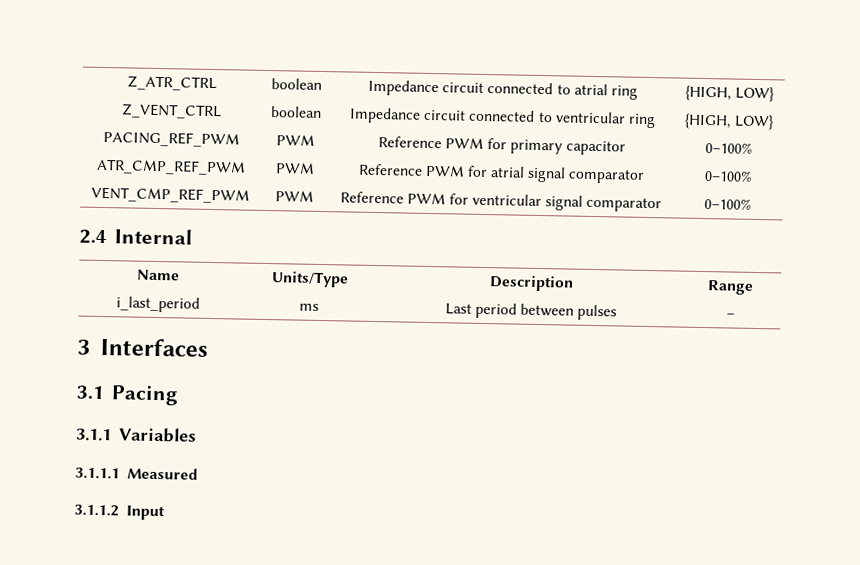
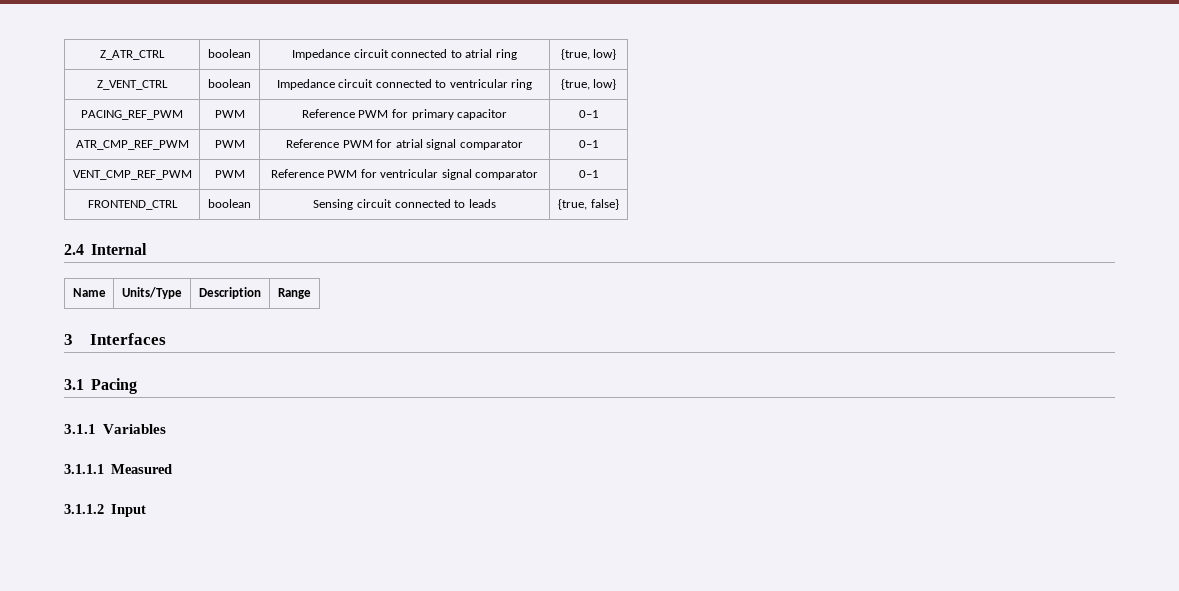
[685,85,775,103] {HIGH, LOW} -> [560,49,617,60] {true, low}
[684,113,775,131] {HIGH, LOW} -> [560,79,617,90] {true, low}
[704,142,753,154] 0–100% -> [578,110,599,118] 0–1
[703,170,753,182] 0–100% -> [578,140,599,148] 0–1
[703,197,752,210] 0–100% -> [578,170,599,178] [87,200,178,210] [208,199,252,208] [313,199,496,210] [558,199,619,210] 0–1 // FRONTEND_CTRL | boolean | Sensing circuit connected to leads | {true, false}
[115,296,200,313] [299,303,319,311] [444,302,618,321] [725,313,735,319] // i_last_period | ms | Last period between pulses | – -> (311, 293) none

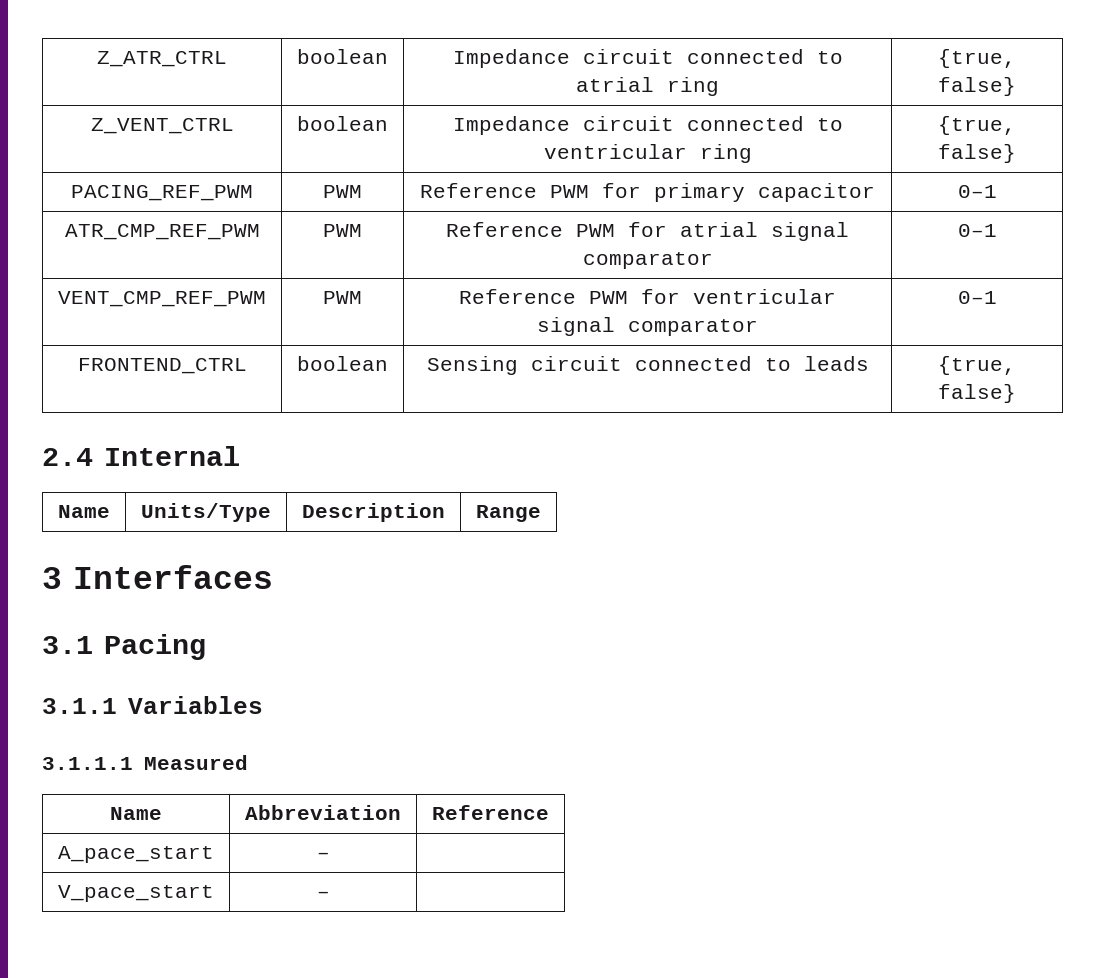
[593,49,617,60] low} -> [938,77,1016,96] false}
[593,79,617,90] low} -> [938,144,1016,163] false}
[64,504,147,517] // 3.1.1.2 Input -> [110,807,162,820] [245,805,401,820] [432,805,549,820] [58,846,214,863] [316,852,330,859] [58,885,214,902] [316,891,330,898] // Name | Abbreviation | Reference // A_pace_start | – | // V_pace_start | – |

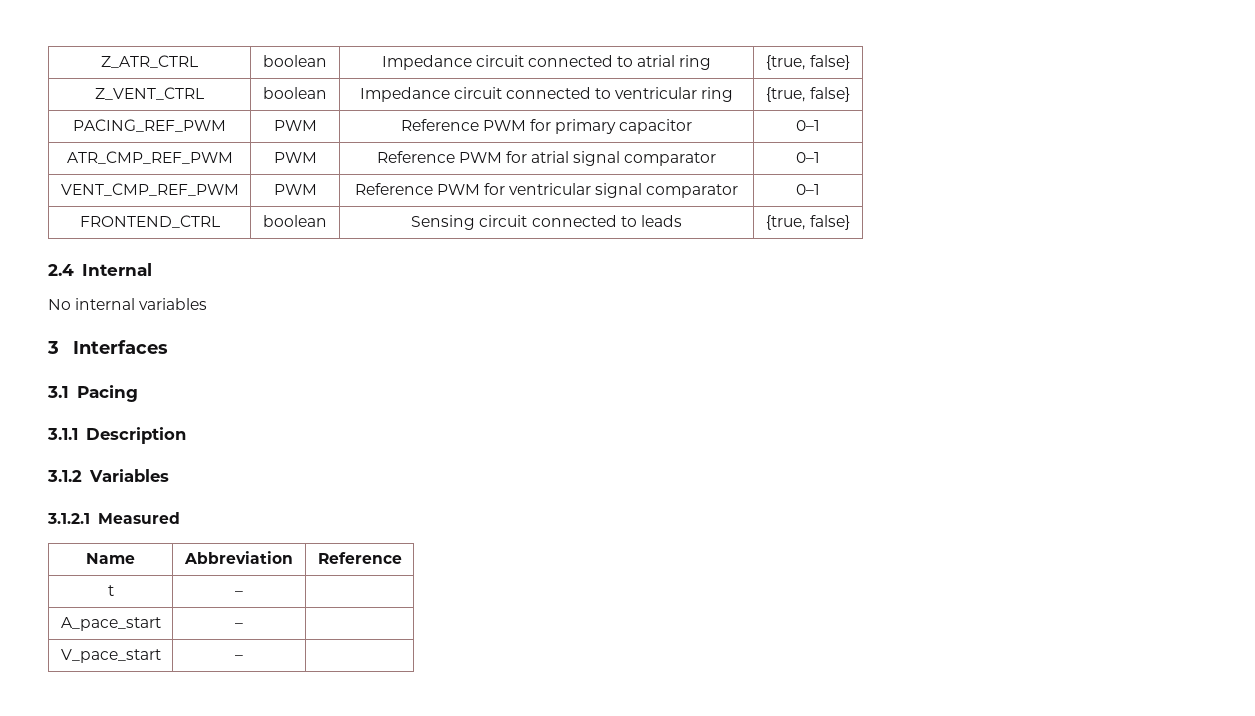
[58,505,110,518] [141,503,271,522] [302,503,445,522] [476,505,541,522] // Name | Units/Type | Description | Range -> [48,298,208,310] // No internal variables
(117, 706) none -> [85,427,186,444] [47,470,82,482] Description // 3.1.2
[42,757,133,770] 3.1.1.1 -> [47,513,90,524] 3.1.2.1
(549, 812) none -> [107,585,114,596] [235,591,243,596] // t | – |

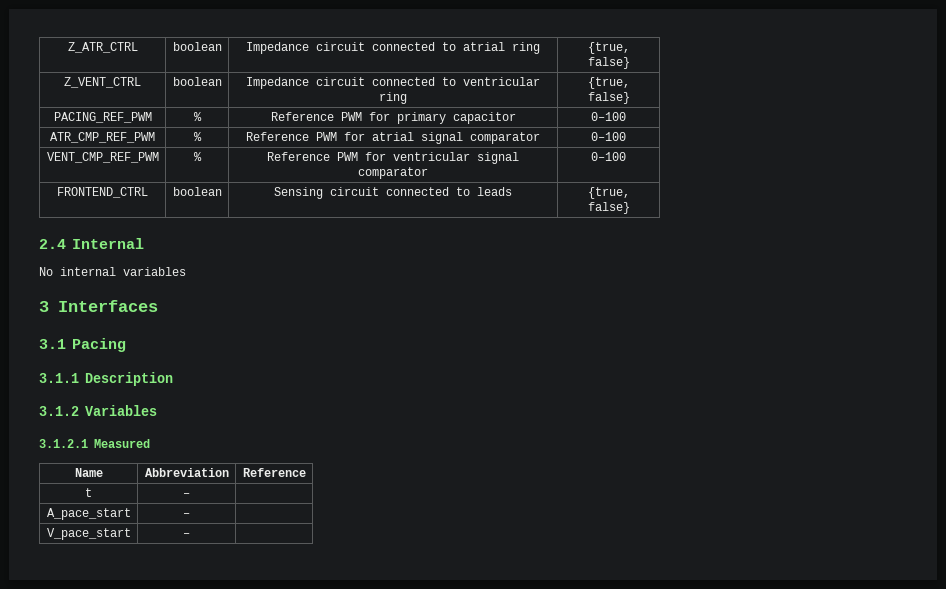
[273,120,317,131] PWM -> [193,112,202,121] %
[796,120,820,131] 0–1 -> [591,112,626,121] 0–100
[273,152,317,163] PWM -> [193,132,202,141] %
[796,152,820,163] 0–1 -> [591,132,626,141] 0–100
[273,184,317,195] PWM -> [193,152,202,161] %
[796,184,820,195] 0–1 -> [591,152,626,161] 0–100

